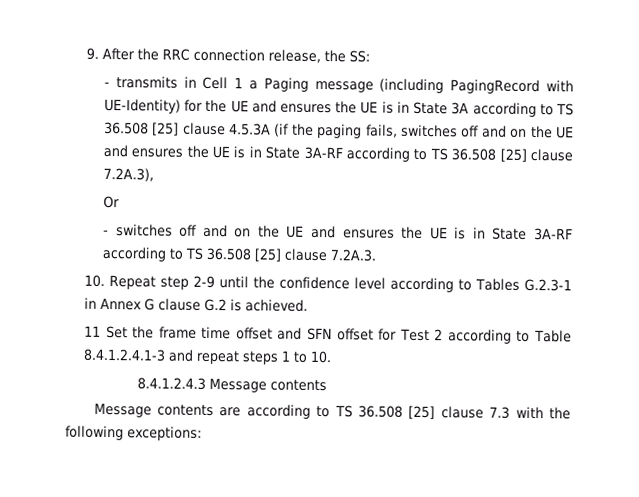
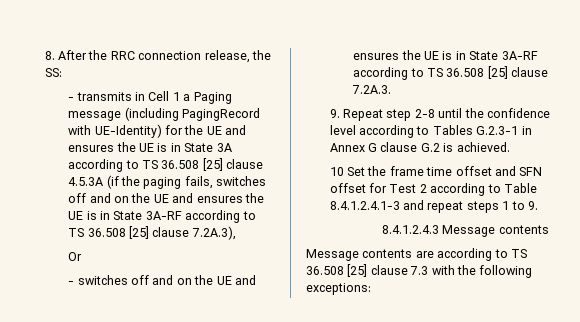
[85,47,99,60] 9. -> [44,51,55,60] 8.
[83,274,105,287] 10. -> [329,109,340,118] 9.
[192,275,215,289] 2-9 -> [414,109,435,118] 2-8
[83,325,101,337] 11 -> [329,167,344,176] 10
[309,350,332,364] 10. -> [527,201,538,210] 9.

